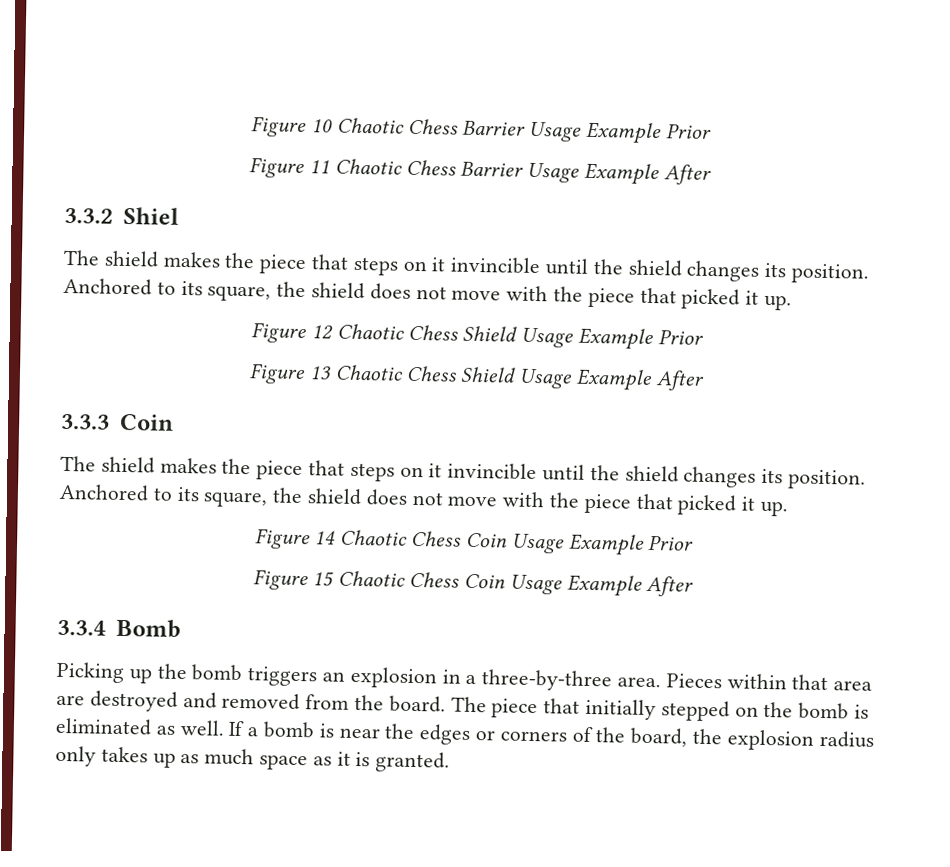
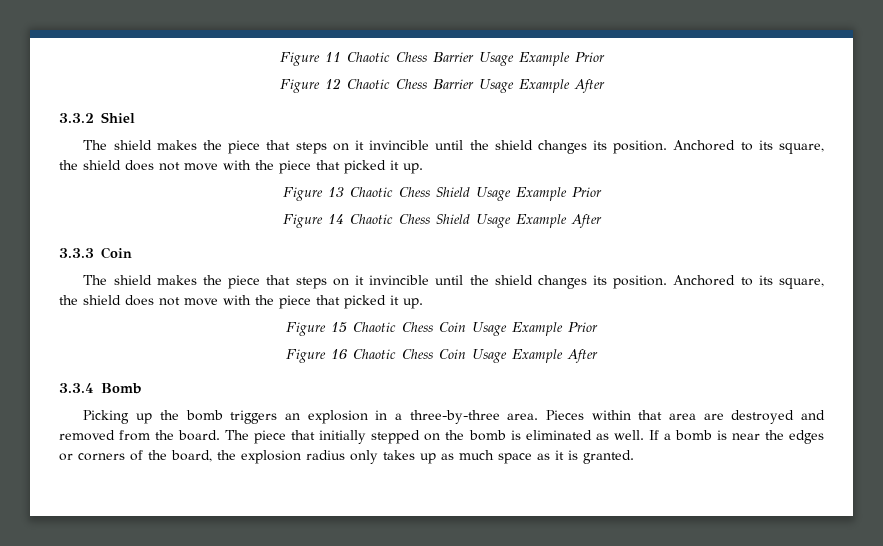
[251,116,333,138] Figure 10 -> [279,52,341,66] Figure 11
[308,159,330,174] 11 -> [324,78,341,89] 12
[310,324,333,340] 12 -> [327,187,344,197] 13
[308,365,332,380] 13 -> [327,214,344,224] 14
[314,530,337,545] 14 -> [331,322,347,333] 15
[312,571,335,587] 15 -> [331,349,347,359] 16

